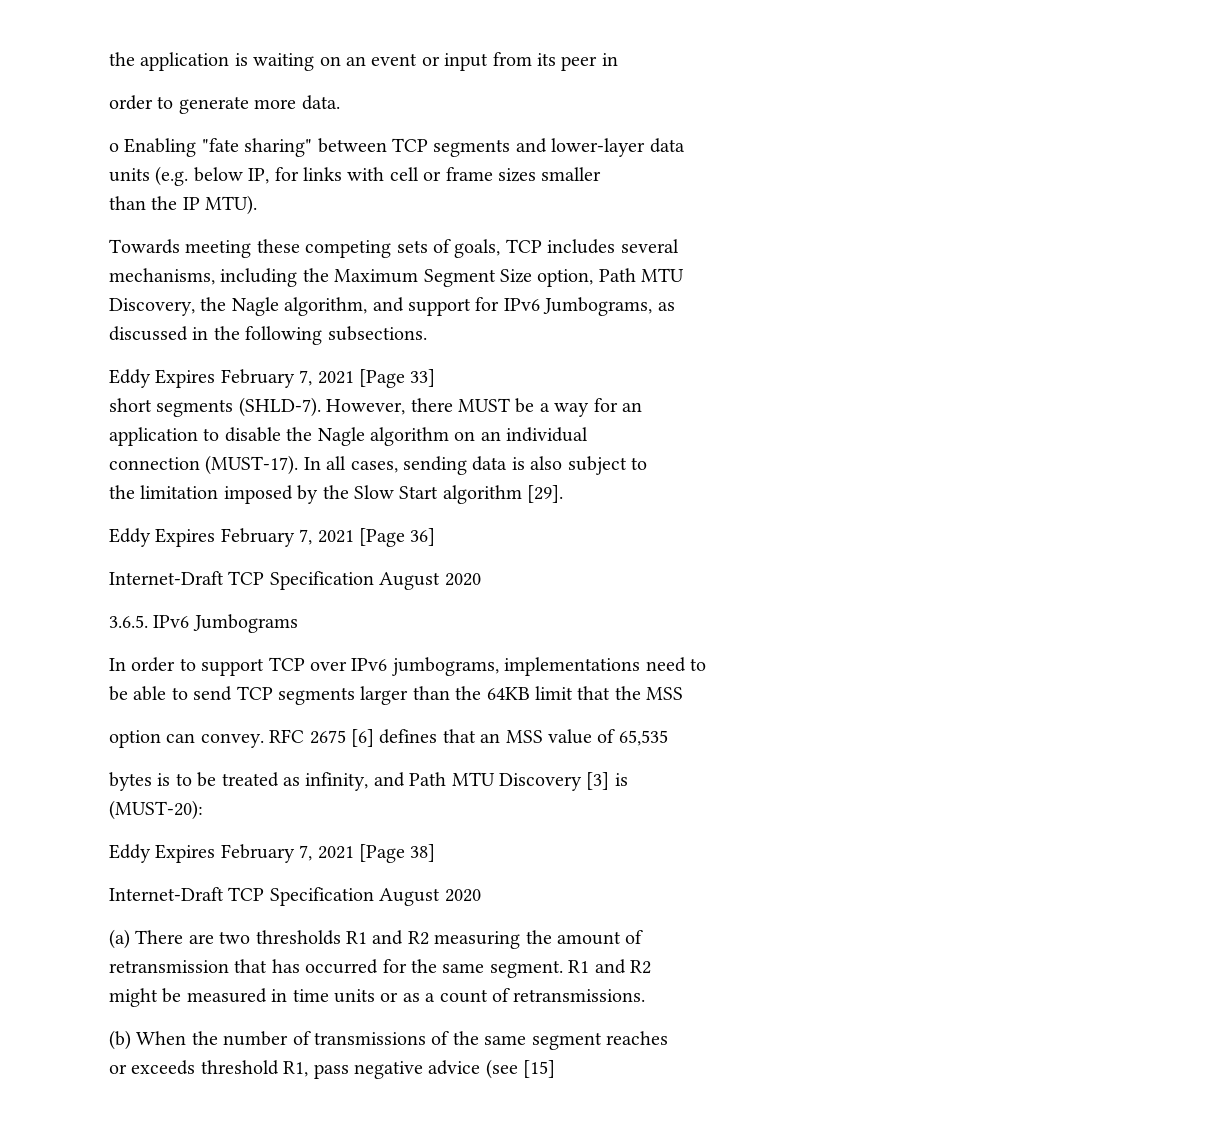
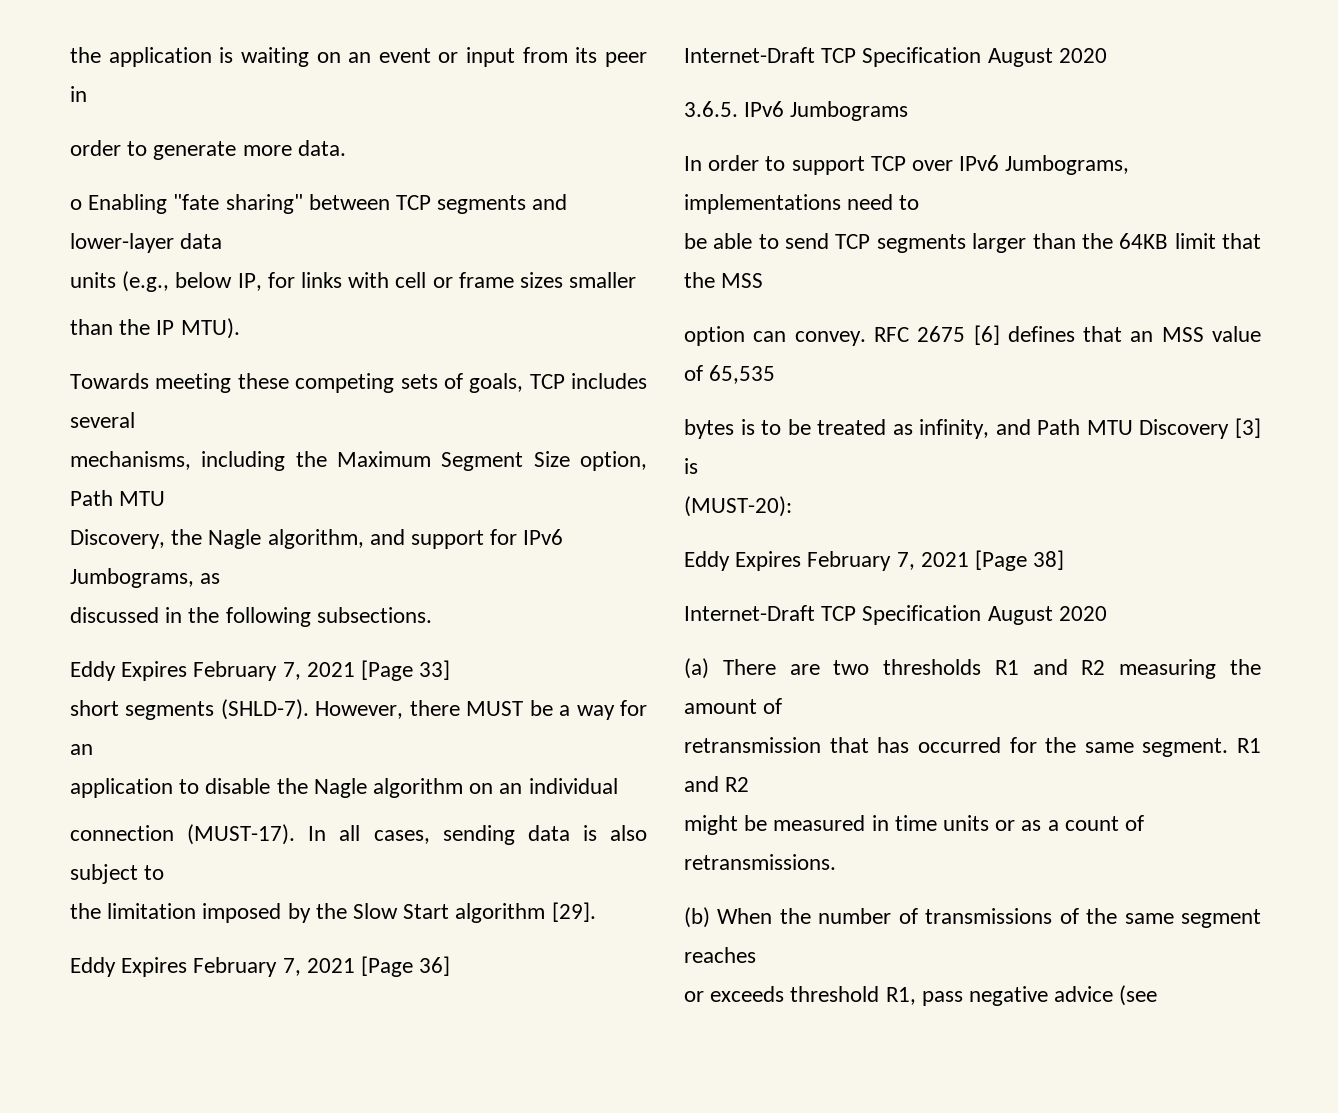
[155,166,189,186] (e.g. -> [122,271,170,292] (e.g.,
[391,657,499,676] jumbograms, -> [1005,155,1130,175] Jumbograms,
[523,1060,556,1078] [15] -> (1158, 995) none

